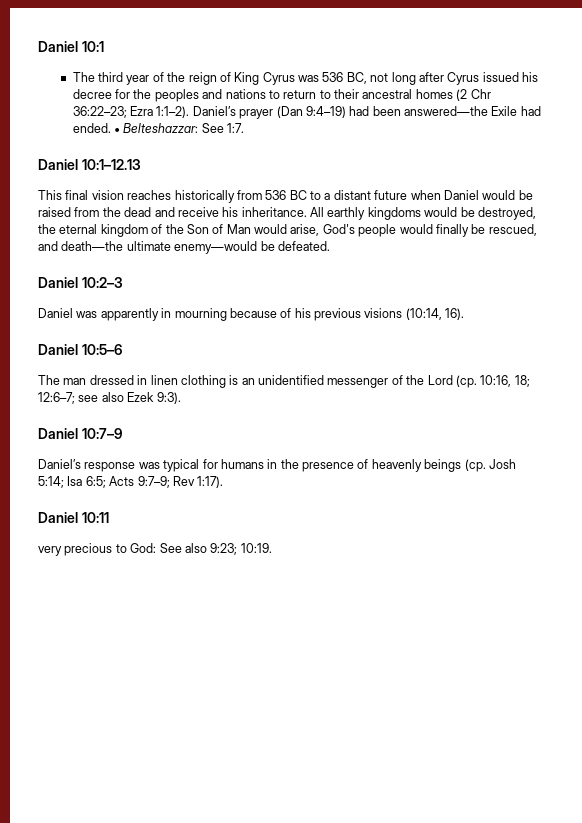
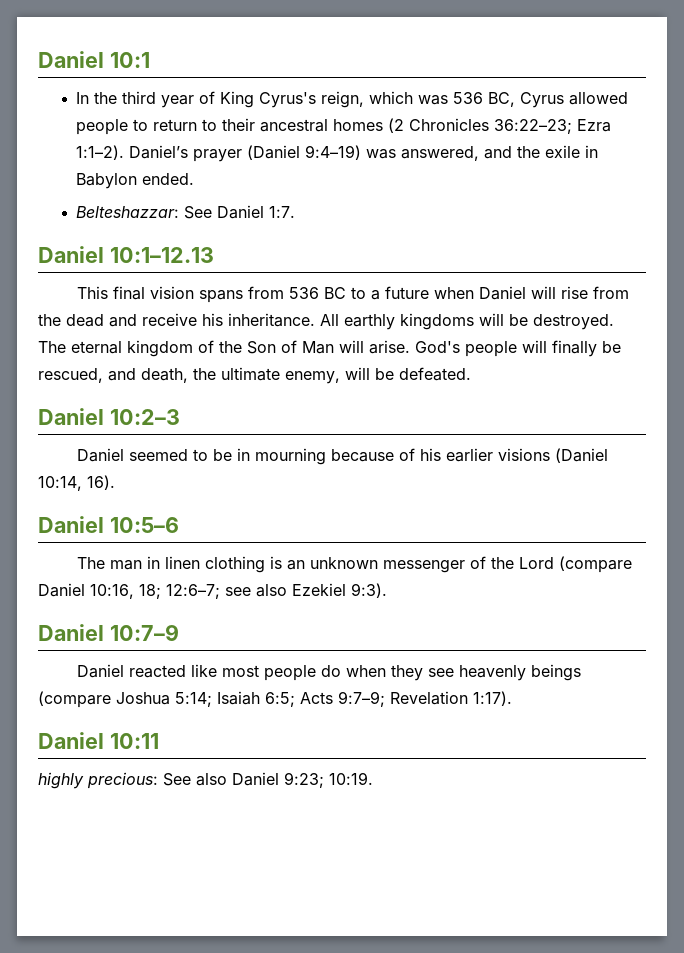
[72,72,95,82] The -> [76,92,118,104] In the
[167,72,539,85] [72,89,266,102] the reign of King Cyrus was 536 BC, not long after Cyrus issued his decree for the peoples and nations -> [220,91,629,108] [76,119,129,135] King Cyrus's reign, which was 536 BC, Cyrus allowed people
[470,89,491,99] Chr -> [409,118,490,131] Chronicles
[276,106,541,118] (Dan 9:4–19) had been answered—the Exile had -> [247,145,599,161] [76,173,138,189] (Daniel 9:4–19) was answered, and the exile in Babylon
[114,128,121,133] • -> (195, 179) //
(224, 128) none -> [217,205,265,219] Daniel
[127,190,235,203] reaches historically -> [198,290,243,303] spans
[333,190,371,200] distant -> (380, 295) none
[482,190,533,200] [38,207,71,217] would be raised -> [530,286,588,299] will rise
[424,207,536,220] [38,224,56,234] would be destroyed, the -> [479,313,614,330] [38,341,66,353] will be destroyed. The
[254,224,320,236] would arise, -> [339,340,410,354] will arise.
[399,224,433,234] would -> [522,340,547,353] will
[61,241,258,254] death—the ultimate enemy—would -> [141,367,370,384] death, the ultimate enemy, will
[76,308,159,321] was apparently -> [128,449,232,461] seemed to be
[314,308,442,321] previous visions (10:14, -> [445,448,608,463] [38,476,82,491] earlier visions (Daniel 10:14,
[89,375,134,385] dressed -> (142, 565) none
[258,375,324,385] unidentified -> [309,557,378,569] unknown
[455,375,477,388] (cp. -> [558,556,632,573] [38,583,85,597] (compare Daniel
[127,392,155,402] Ezek -> [292,583,346,596] Ezekiel
[38,459,516,472] [38,476,83,488] Daniel’s response was typical for humans in the presence of heavenly beings (cp. Josh 5:14; Isa -> [76,664,581,681] [38,691,260,708] Daniel reacted like most people do when they see heavenly beings (compare Joshua 5:14; Isaiah
[172,476,195,486] Rev -> [390,691,468,705] Revelation
[38,543,157,556] very precious to God: -> [38,772,158,789] highly precious:
(207, 548) none -> [232,772,279,786] Daniel

